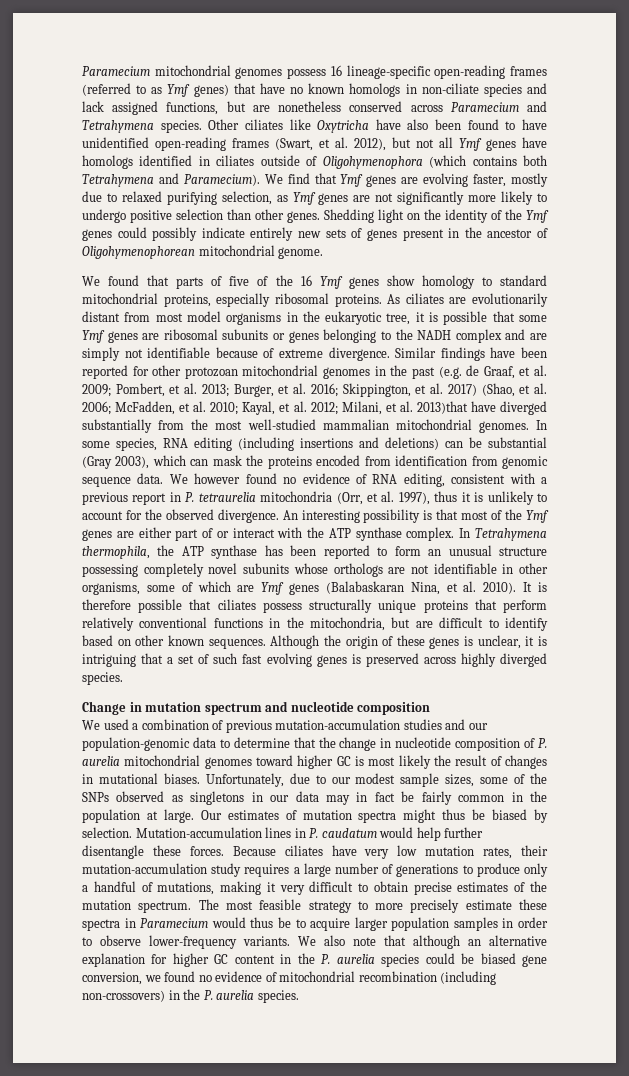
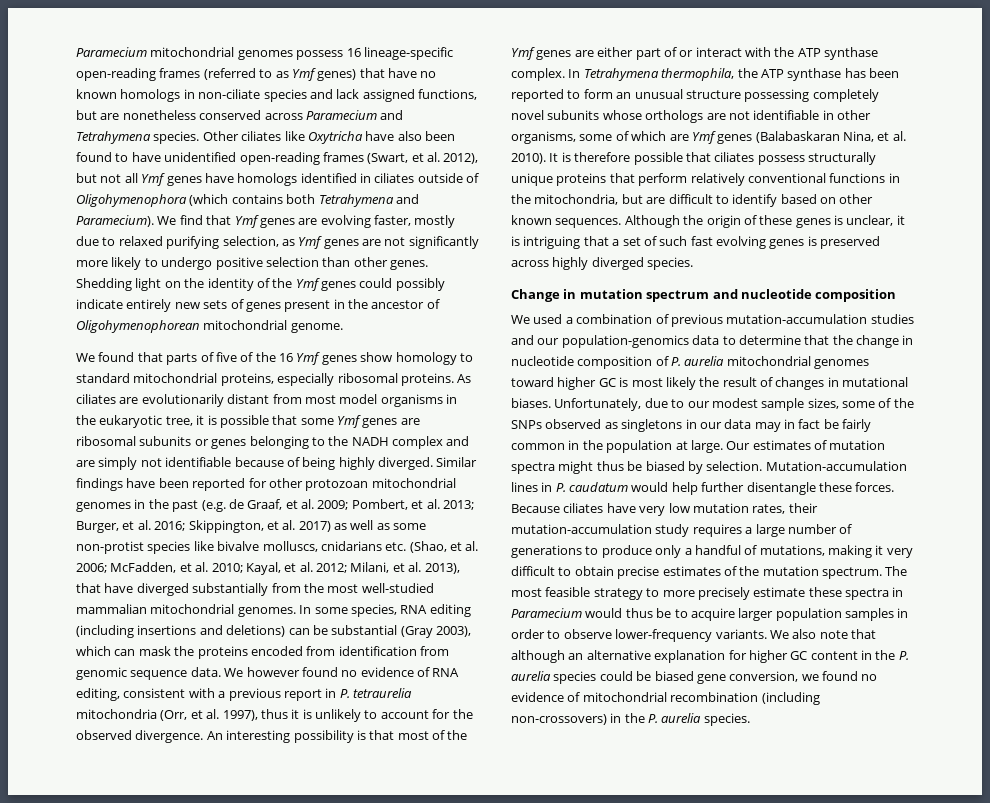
[279,347,390,361] extreme divergence. -> [302,457,433,470] being highly diverged.
(477, 390) none -> [334,520,427,530] [76,541,407,554] as well as some non-protist species like bivalve molluscs, cnidarians etc.
[416,401,468,414] 2013)that -> [424,563,460,574] [76,583,101,593] 2013), that
[82,737,190,751] population-genomic -> [561,335,689,348] population-genomics

